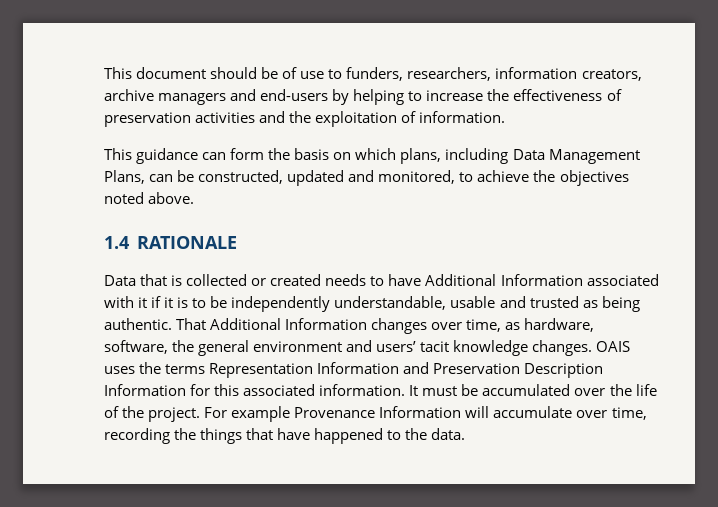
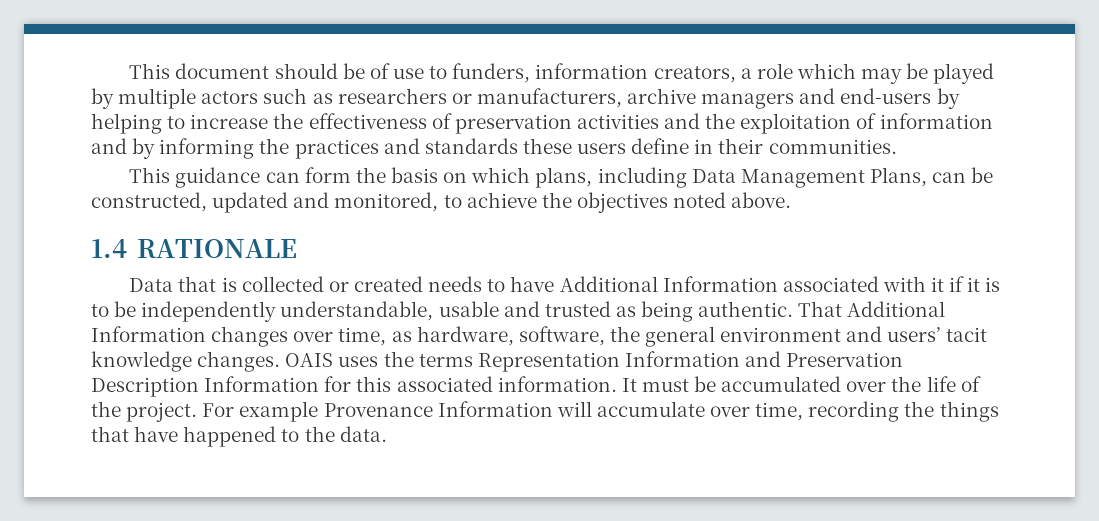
[407,67,492,81] researchers, -> (531, 73) none
(642, 75) none -> [740,63,995,84] [91,88,622,109] a role which may be played by multiple actors such as researchers or manufacturers,
[419,111,506,123] information. -> [879,113,993,129] [91,138,897,159] information and by informing the practices and standards these users define in their communities.

